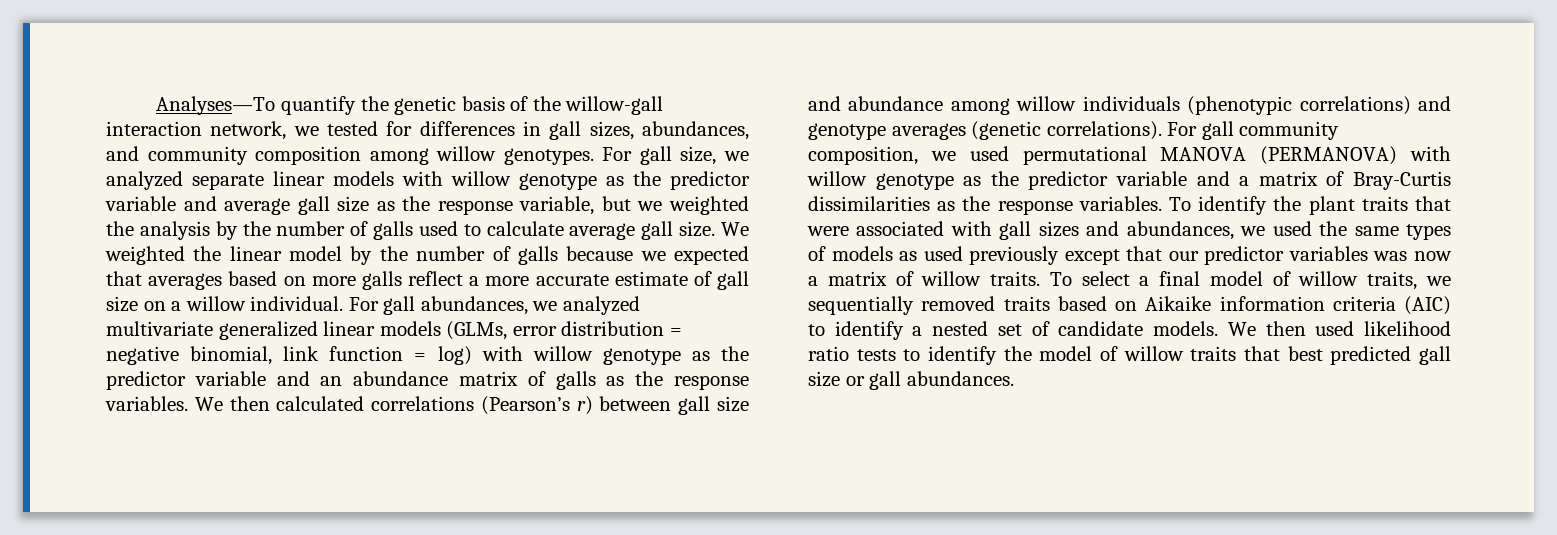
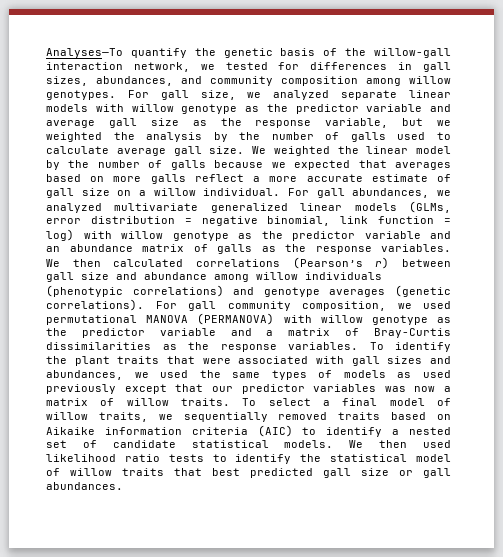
(1144, 328) none -> [191,440,269,448] statistical
(1032, 353) none -> [330,454,408,462] statistical

